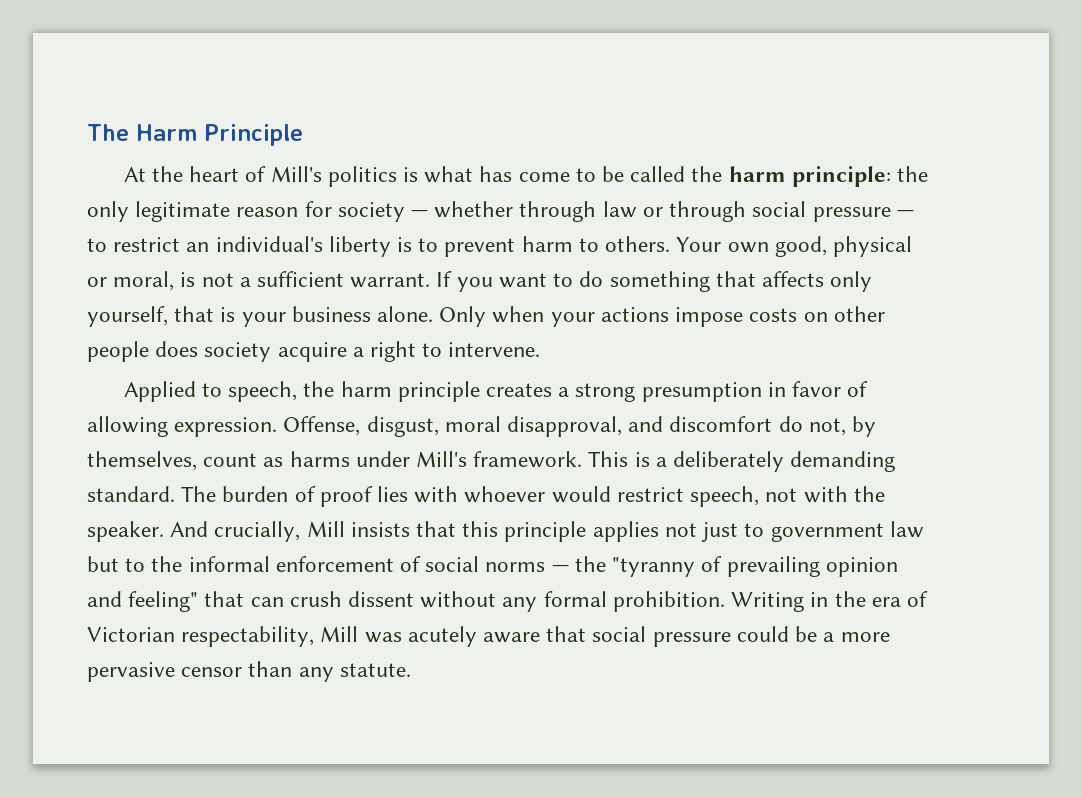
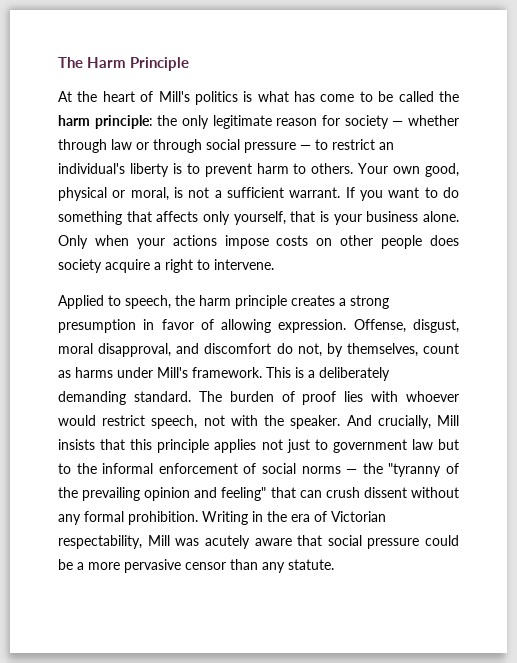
(723, 564) none -> [58,487,78,498] the

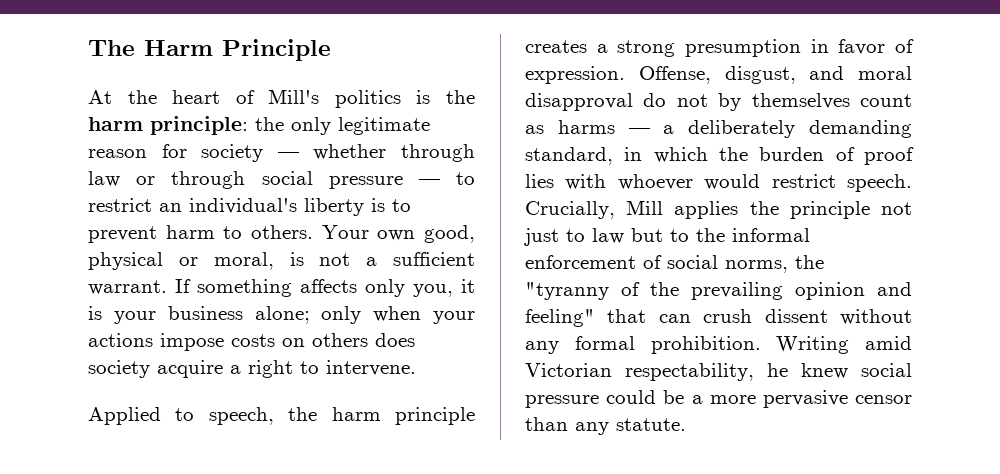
[257,91,434,102] what has come to be called -> (431, 97) none
[360,187,459,201] [58,211,316,225] you want to do something that affects only yourself, that -> [197,279,475,297] something affects only you, it
[423,211,460,222] [58,235,88,249] alone. Only -> [254,306,362,324] alone; only
[340,235,423,249] other people -> [312,333,368,347] others
[221,319,272,333] allowing -> (914, 46) none
[58,343,459,357] [58,367,390,381] [58,391,222,405] moral disapproval, and discomfort do not, by themselves, count as harms under Mill's framework. This is a deliberately demanding standard. The -> [809,66,912,80] [525,93,912,111] [525,120,912,138] [525,147,748,165] and moral disapproval do not by themselves count as harms — a deliberately demanding standard, in which the
[151,415,460,429] [58,439,257,453] speech, not with the speaker. And crucially, Mill insists that this principle applies -> [847,174,912,192] [525,200,870,219] speech. Crucially, Mill applies the principle
[332,439,407,453] government -> (585, 235) none
[301,466,358,474] norms — -> [725,260,788,273] norms,
[252,511,386,522] [58,535,323,549] in the era of Victorian respectability, Mill was acutely aware that -> [865,336,912,350] [525,363,848,381] amid Victorian respectability, he knew

